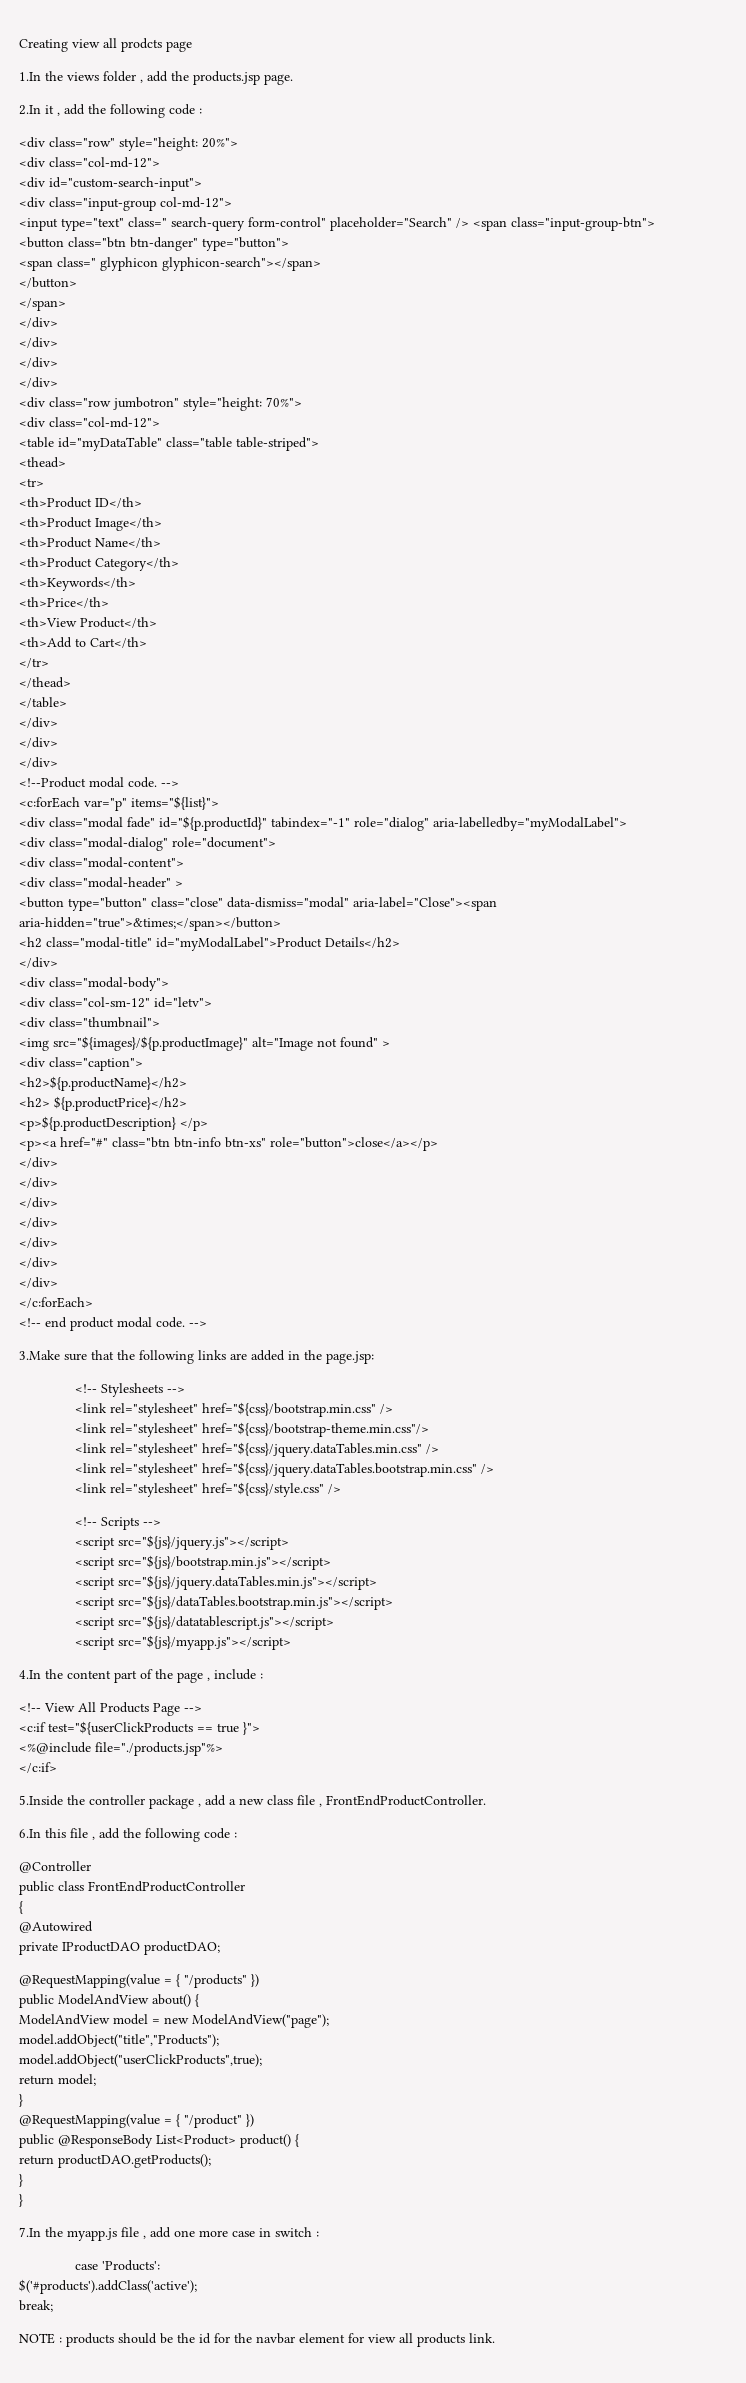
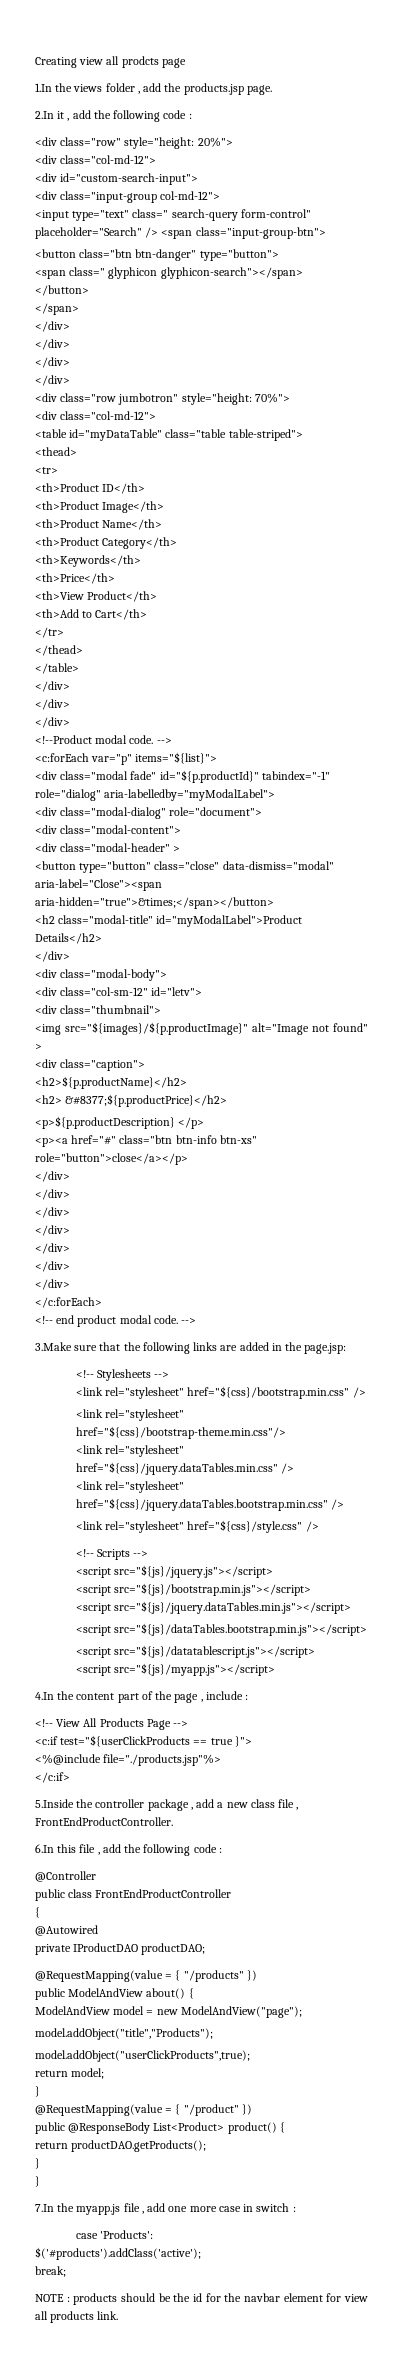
[54,1096,187,1111] ${p.productPrice}</h2> -> [65,1094,228,1107] &#8377;${p.productPrice}</h2>

